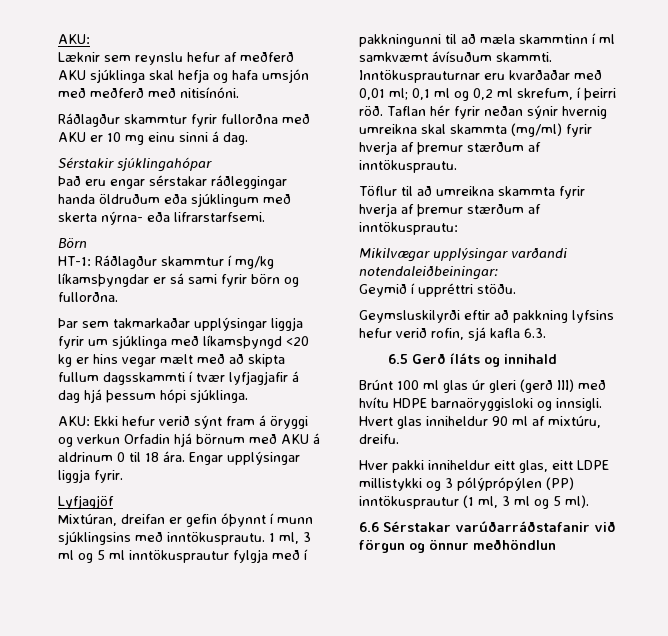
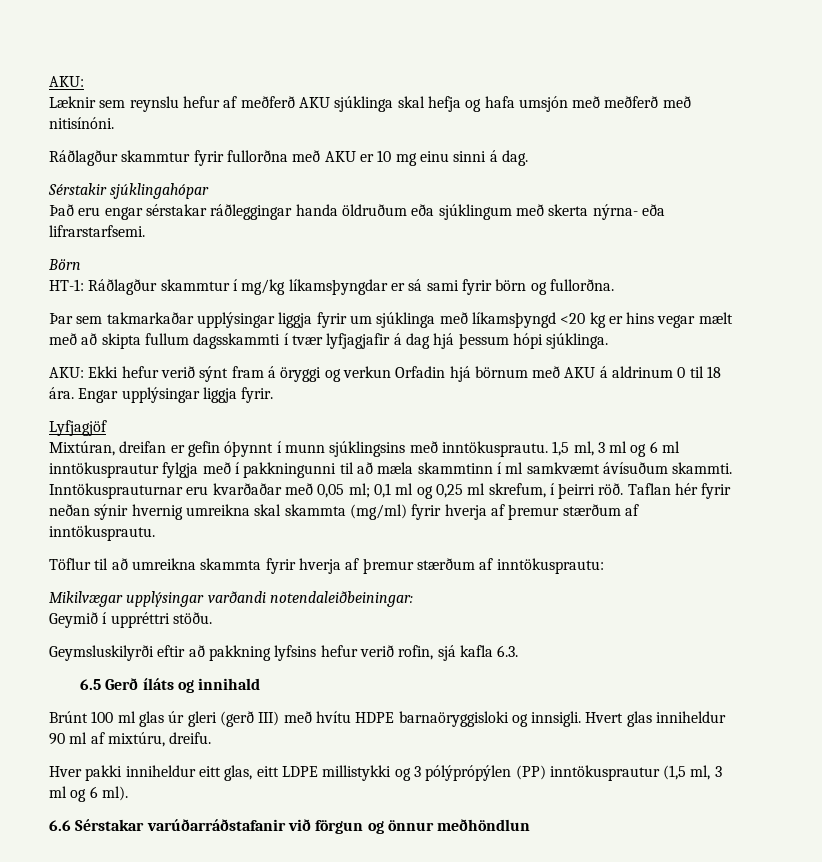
[269,532,311,544] [58,550,105,563] 1 ml, 3 ml og 5 -> [552,441,658,457] 1,5 ml, 3 ml og 6
[359,88,385,100] 0,01 -> [317,484,345,498] 0,05
[473,88,493,100] 0,2 -> [435,484,463,498] 0,25
[463,495,561,509] (1 ml, 3 ml og 5 -> [663,765,722,780] [49,786,98,802] (1,5 ml, 3 ml og 6

